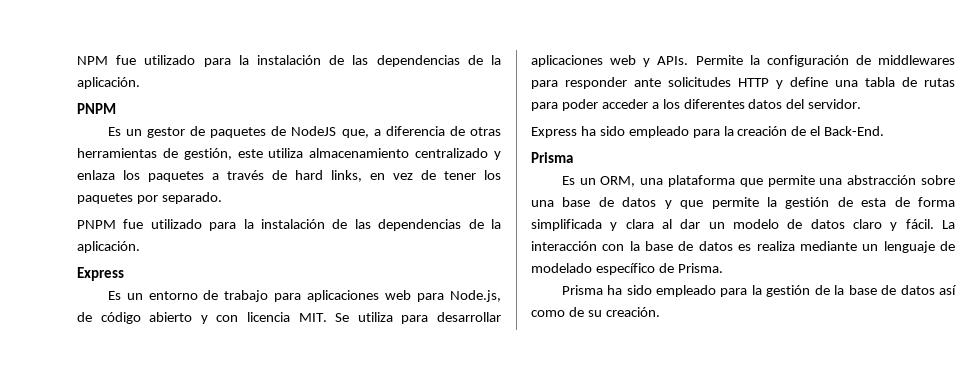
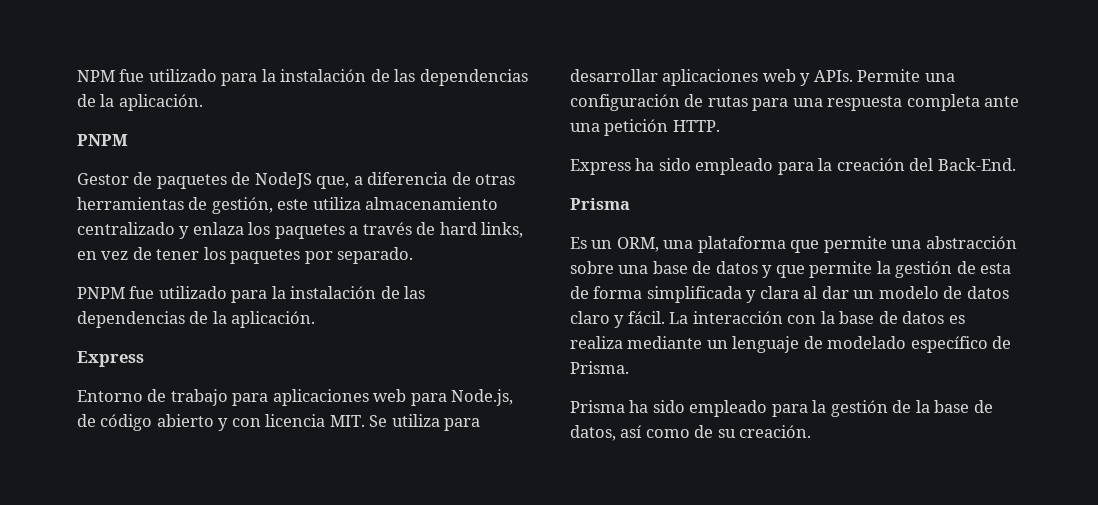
[107,127,185,138] Es un gestor -> [77,173,129,185] Gestor
[107,291,198,300] Es un entorno -> [77,390,143,402] Entorno
[749,55,760,65] la -> [924,73,955,82] una
[878,55,955,65] [531,77,955,89] [531,99,862,111] middlewares para responder ante solicitudes HTTP y define una tabla de rutas para poder acceder a los diferentes datos del servidor. -> [707,94,1020,111] [570,119,720,136] rutas para una respuesta completa ante una petición HTTP.
[791,126,821,136] de el -> [909,158,934,171] del
[900,285,935,295] datos -> [570,425,616,441] datos,

